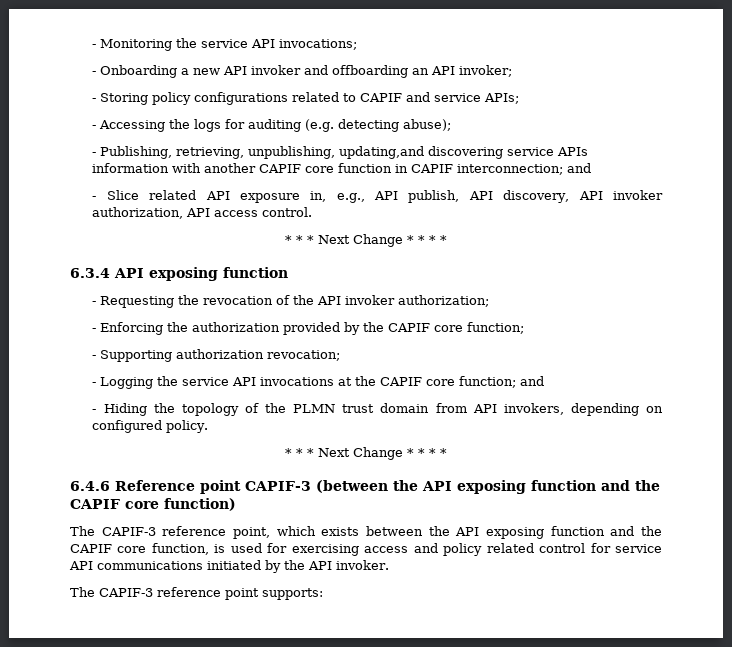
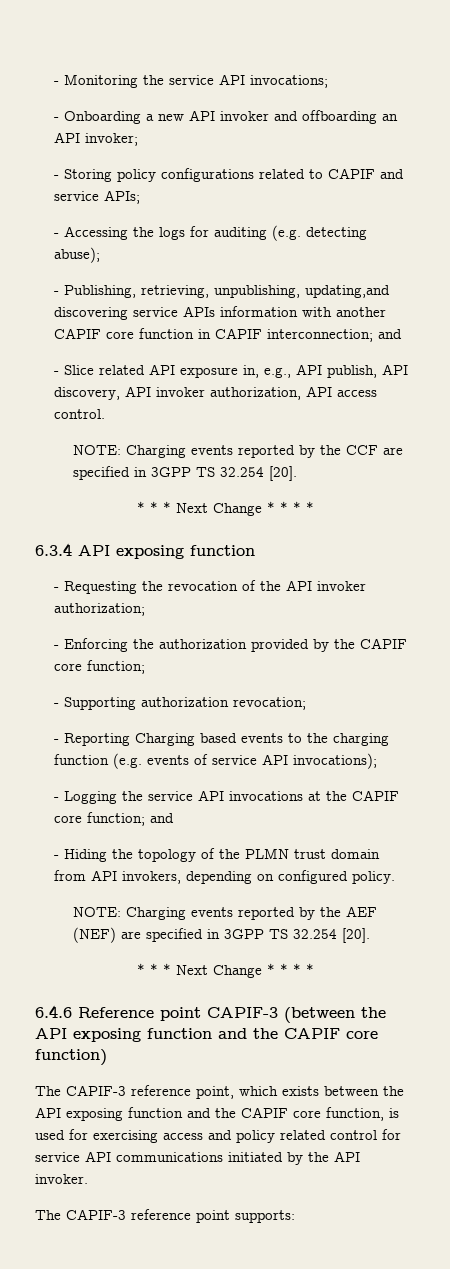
(313, 212) none -> [72,445,403,458] [72,466,297,481] // NOTE: Charging events reported by the CCF are specified in 3GPP TS 32.254 [20].
(341, 355) none -> [53,733,389,746] [53,753,377,769] // - Reporting Charging based events to the charging function (e.g. events of service API invocations);
(209, 426) none -> [72,906,377,920] [72,927,370,943] // NOTE: Charging events reported by the AEF (NEF) are specified in 3GPP TS 32.254 [20].

